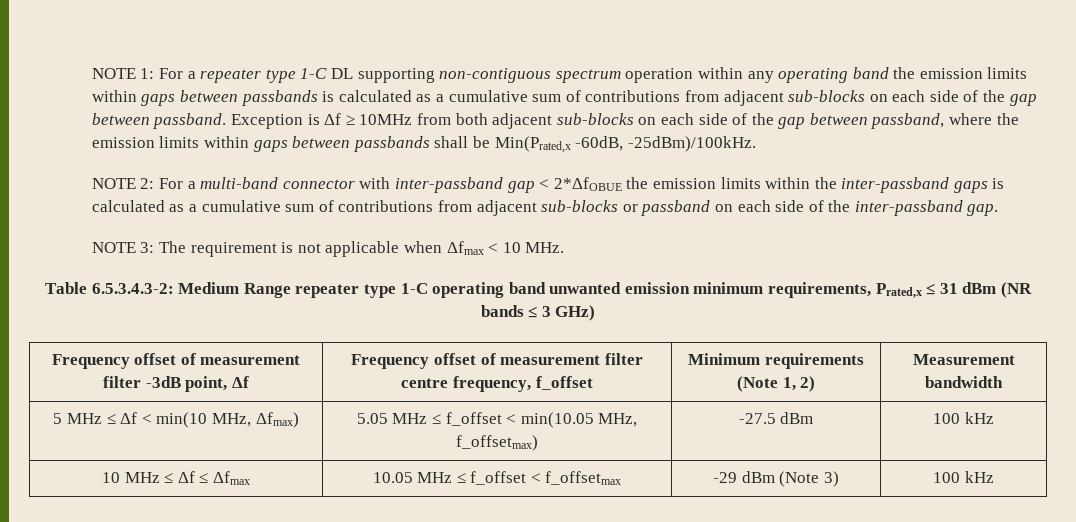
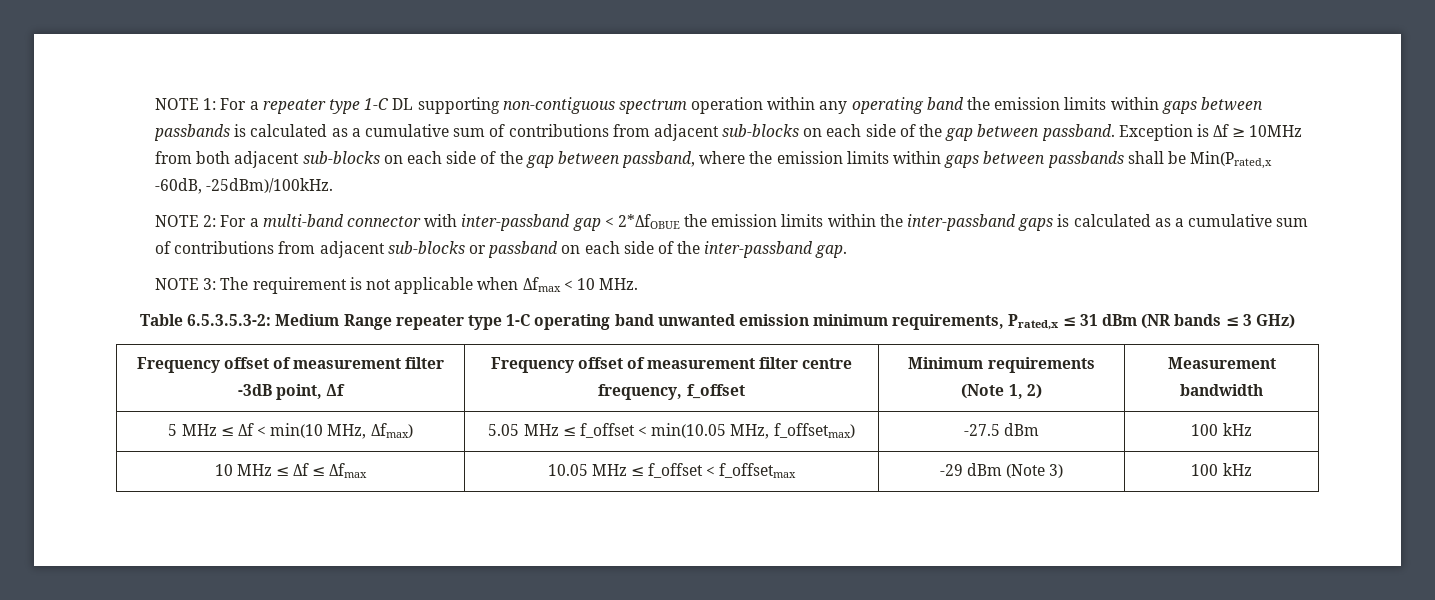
[91,283,174,294] 6.5.3.4.3-2: -> [187,314,272,326] 6.5.3.5.3-2:

